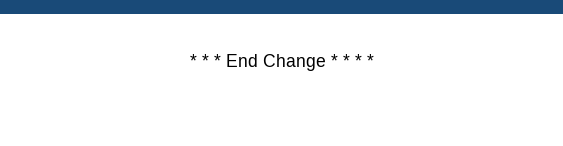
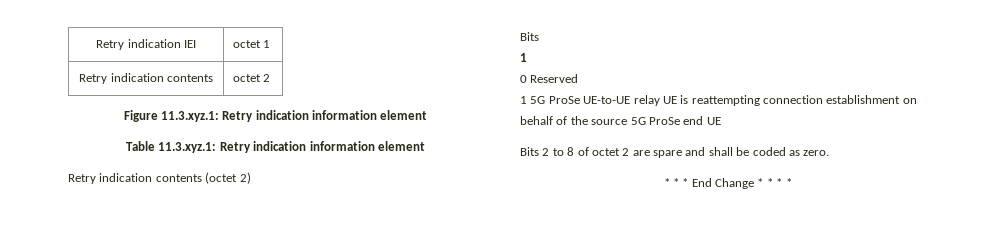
(189, 60) none -> [96,39,196,50] [232,40,270,48] [79,73,213,84] [232,74,270,82] [123,110,428,122] [126,141,425,153] [68,172,251,184] [520,32,539,41] [520,53,527,62] [520,74,579,83] [520,95,917,106] [520,116,721,125] [520,147,830,158] Retry indication IEI | octet 1 // Retry indication contents | octet 2 // Figure 11.3.xyz.1: Retry indication information element // Table 11.3.xyz.1: Retry indication information element // Retry indication contents (octet 2) // Bits // 1 // 0 Reserved // 1 5G ProSe UE-to-UE relay UE is reattempting connection establishment on behalf of the source 5G ProSe end UE // Bits 2 to 8 of octet 2 are spare and shall be coded as zero. //

